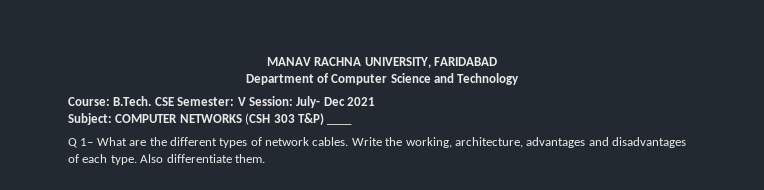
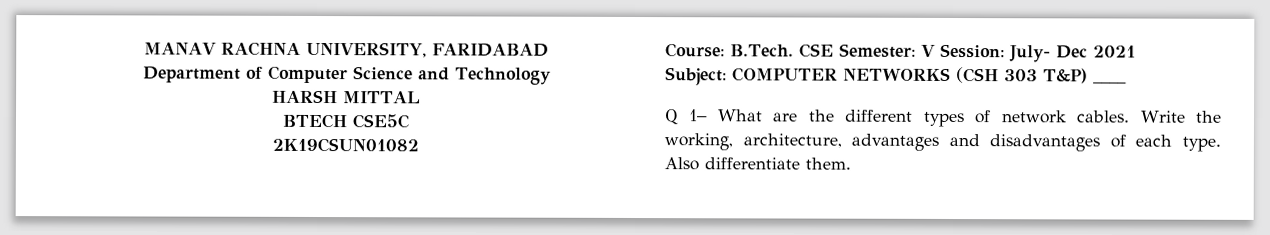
(520, 79) none -> [272,89,422,104] [282,113,410,129] [272,137,419,153] // HARSH MITTAL // BTECH CSE5C // 2K19CSUN01082

